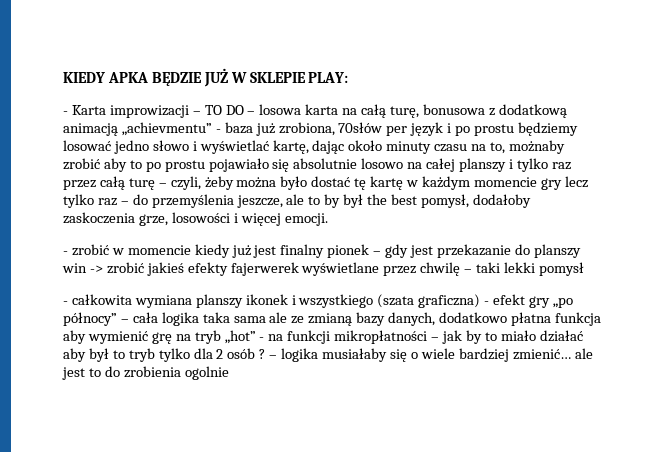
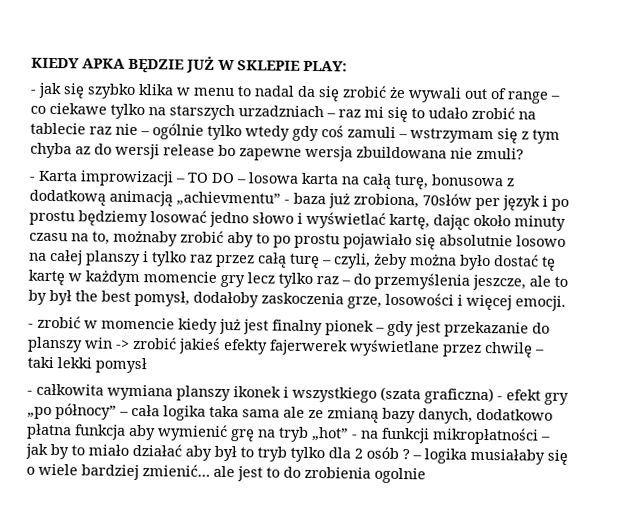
(349, 77) none -> [30,82,560,104] [30,102,536,123] [30,122,560,144] [30,142,524,162] // - jak się szybko klika w menu to nadal da się zrobić że wywali out of range – co ciekawe tylko na starszych urzadzniach – raz mi się to udało zrobić na tablecie raz nie – ogólnie tylko wtedy gdy coś zamuli – wstrzymam się z tym chyba az do wersji release bo zapewne wersja zbuildowana nie zmuli?

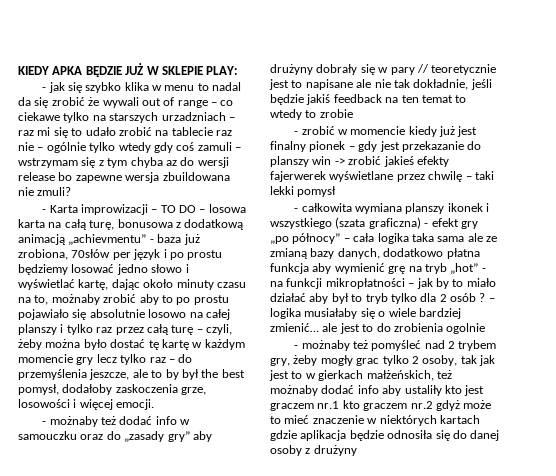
(566, 303) none -> [42,416,191,427] [18,431,212,442] [270,64,497,75] [269,79,492,90] [270,94,467,105] [270,109,353,120] // - możnaby też dodać info w samouczku oraz do „zasady gry” aby drużyny dobrały się w pary // teoretycznie jest to napisane ale nie tak dokładnie, jeśli będzie jakiś feedback na ten temat to wtedy to zrobie
(426, 475) none -> [294,340,497,351] [270,355,495,366] [269,370,452,381] [270,385,485,396] [270,400,492,411] [270,415,480,426] [270,430,500,441] [270,445,357,456] // - możnaby też pomyśleć nad 2 trybem gry, żeby mogły grac tylko 2 osoby, tak jak jest to w gierkach małżeńskich, też możnaby dodać info aby ustaliły kto jest graczem nr.1 kto graczem nr.2 gdyż może to mieć znaczenie w niektórych kartach gdzie aplikacja będzie odnosiła się do danej osoby z drużyny

